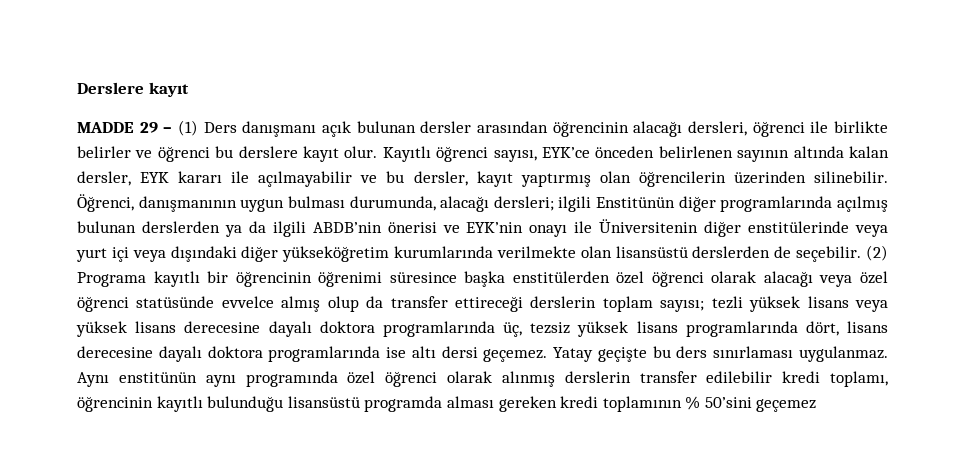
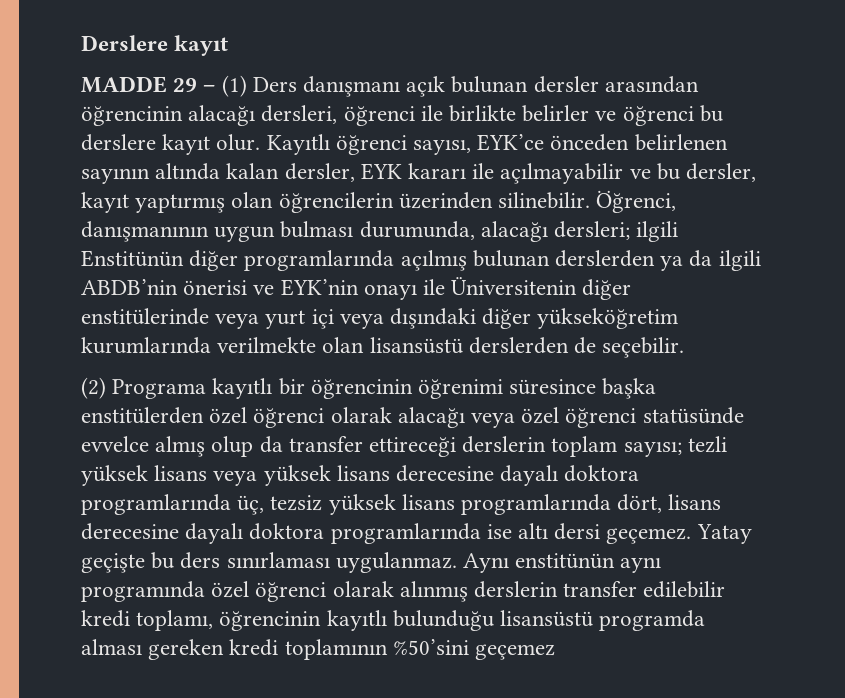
(862, 254) none -> (685, 347) //
[685,396,752,410] % 50’sini -> [392,639,469,655] %50’sini

